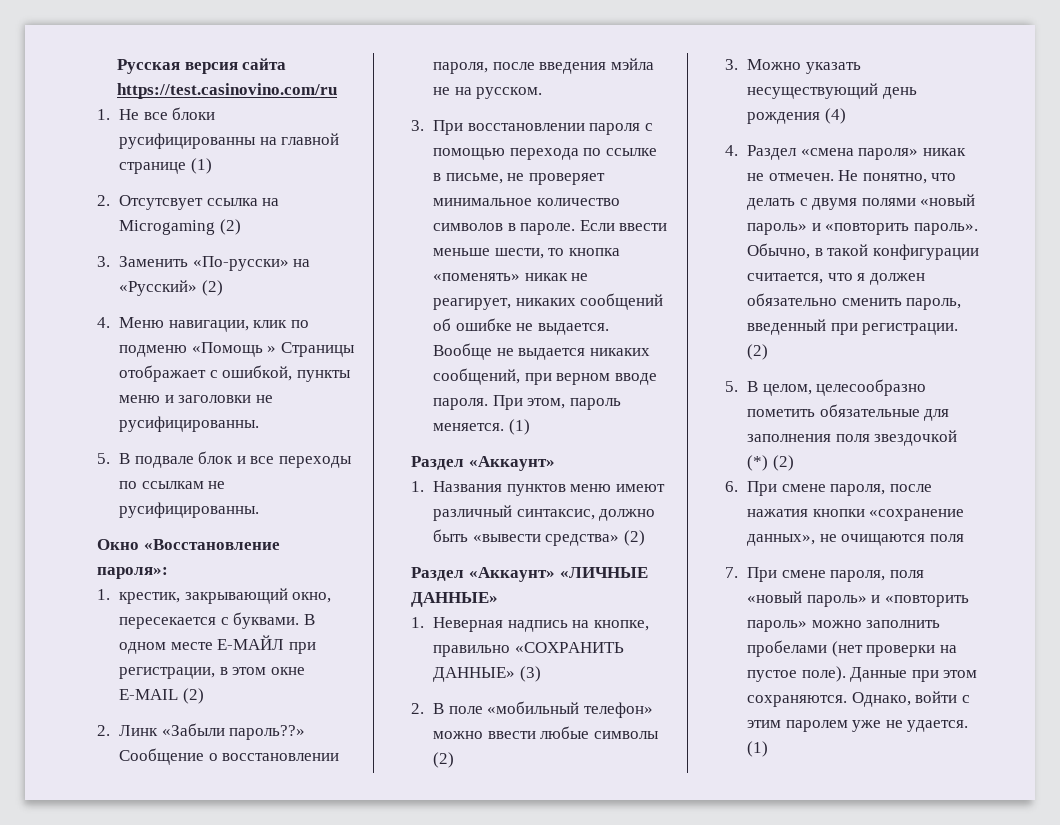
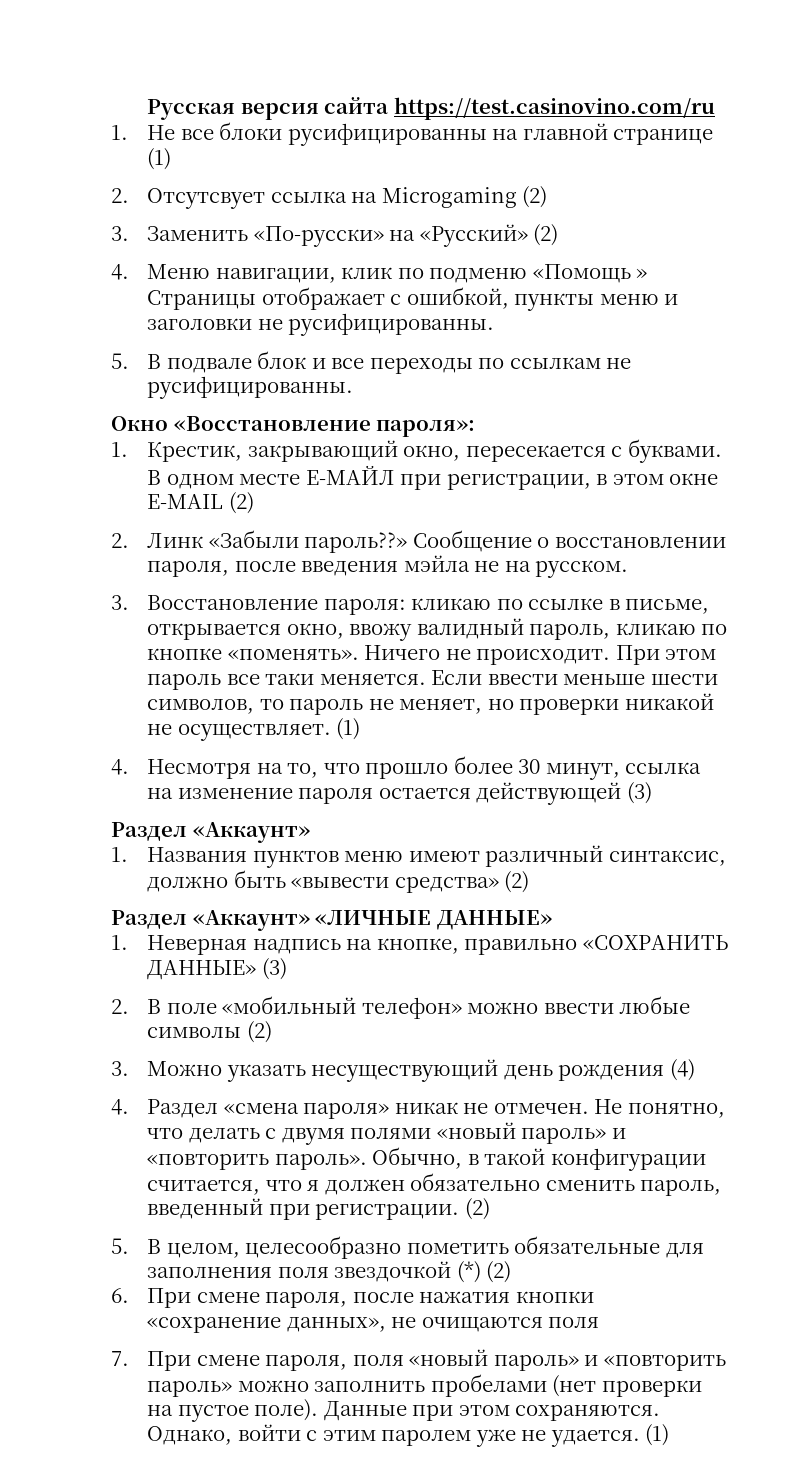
[118,592,180,604] крестик, -> [147,442,243,462] Крестик,
[432,120,653,135] [432,148,657,160] [432,173,605,185] [432,198,620,206] [432,220,668,235] [432,248,620,259] [432,273,589,281] [432,293,664,310] [432,318,609,335] [432,343,650,360] [432,368,657,385] [432,395,621,410] [432,419,530,435] При восстановлении пароля с помощью перехода по ссылке в письме, не проверяет минимальное количество символов в пароле. Если ввести меньше шести, то кнопка «поменять» никак не реагирует, никаких сообщений об ошибке не выдается. Вообще не выдается никаких сообщений, при верном вводе пароля. При этом, пароль меняется. (1) -> [147,595,710,615] [147,618,728,641] [147,645,717,665] [147,670,718,690] [147,693,714,715] [147,718,361,741] [111,756,702,780] [147,782,652,805] Восстановление пароля: кликаю по ссылке в письме, открывается окно, ввожу валидный пароль, кликаю по кнопке «поменять». Ничего не происходит. При этом пароль все таки меняется. Если ввести меньше шести символов, то пароль не меняет, но проверки никакой не осуществляет. (1) // 4. Несмотря на то, что прошло более 30 минут, ссылка на изменение пароля остается действующей (3)

